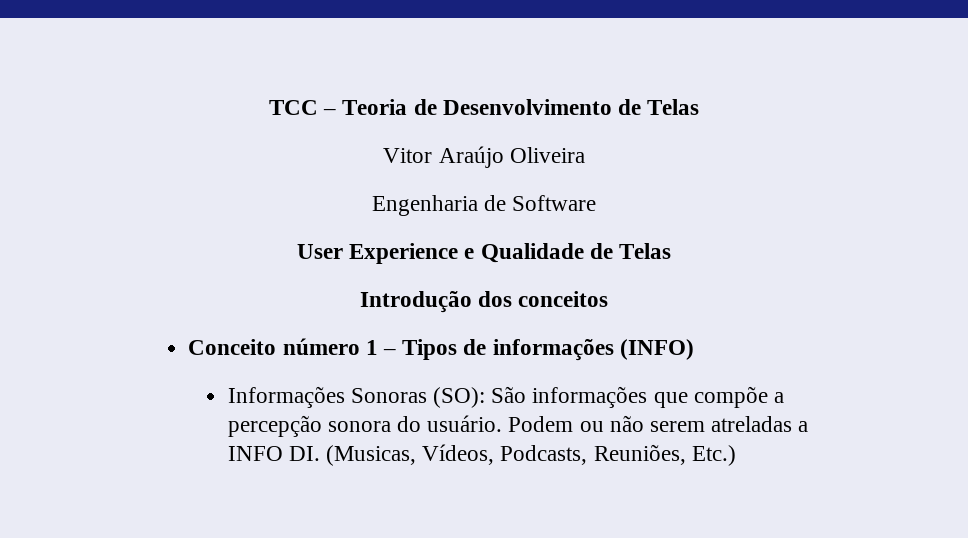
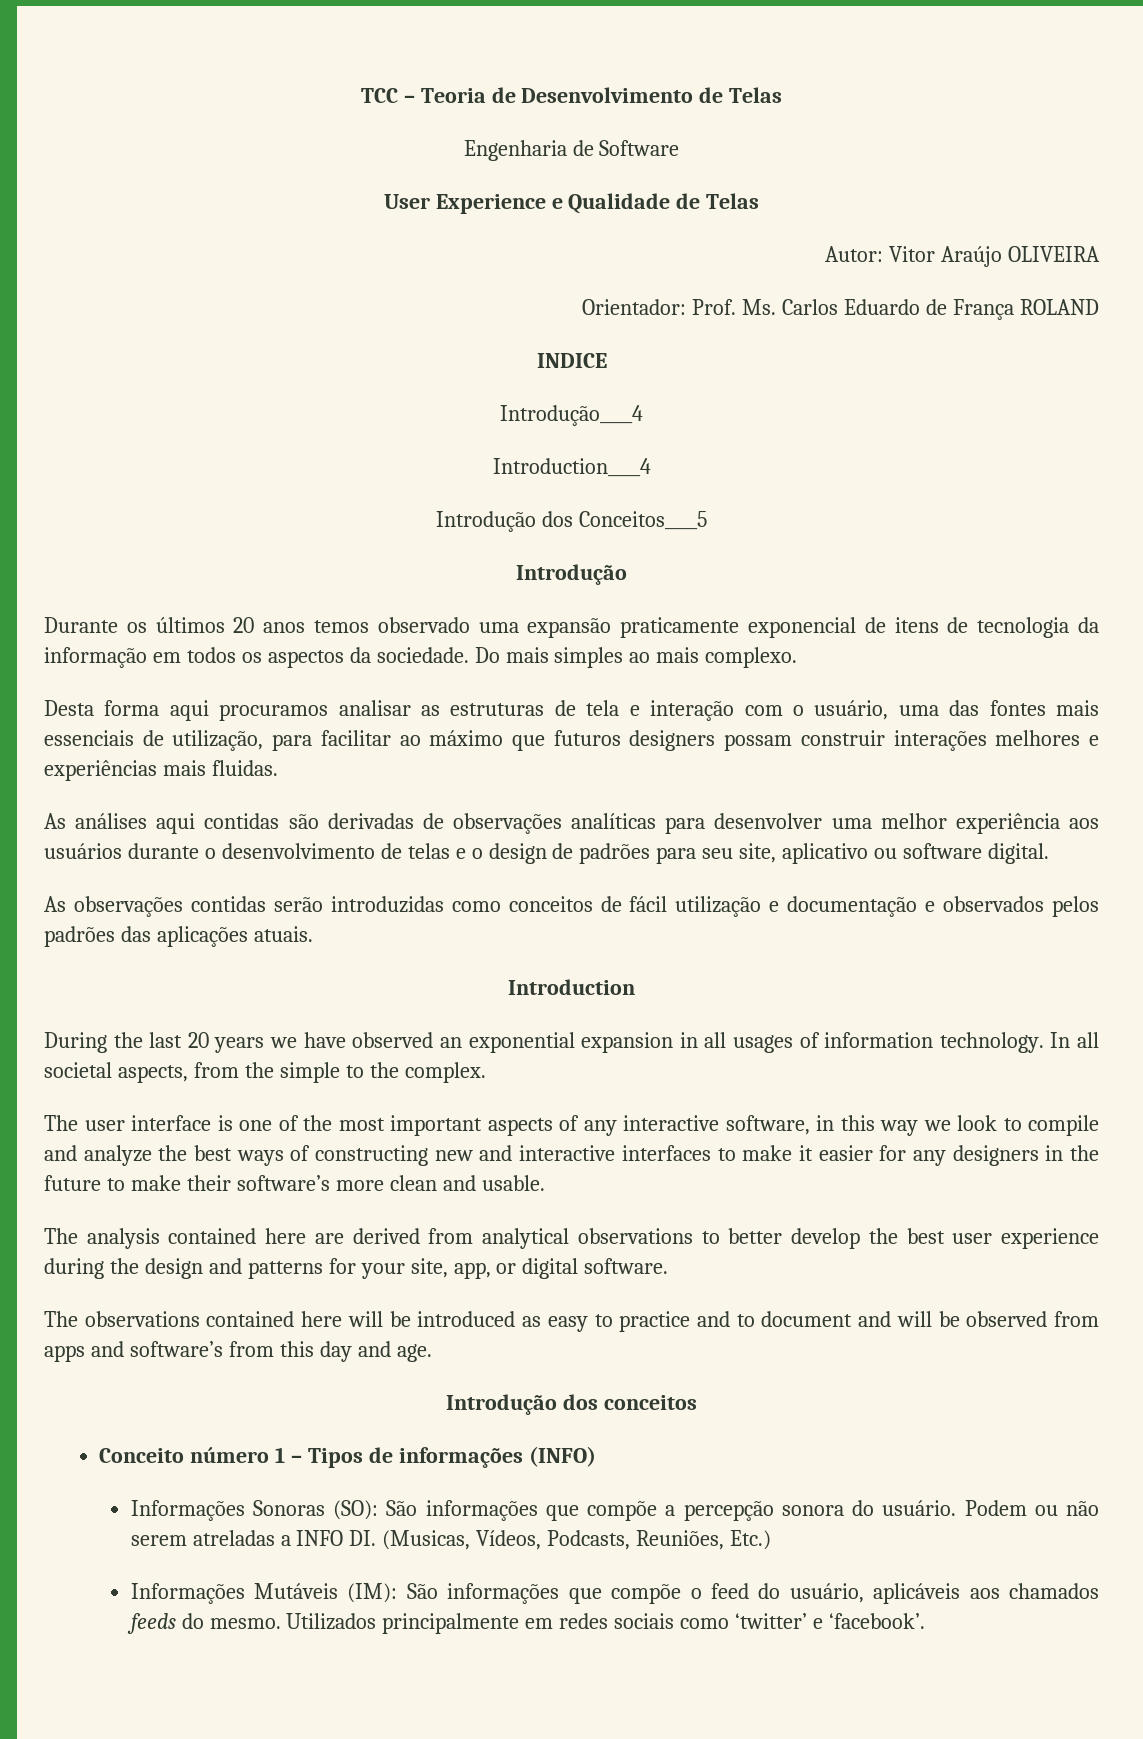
[383,146,585,168] // Vitor Araújo Oliveira -> (783, 95) none
(672, 251) none -> [825,246,1101,267] [582,299,1100,320] [536,353,607,368] [500,405,643,426] [492,458,651,477] [436,511,707,532] [516,564,627,585] [44,617,1099,638] [44,647,798,668] [44,700,1099,721] [44,730,1099,751] [44,760,278,781] [44,813,1099,834] [44,843,1049,864] [44,896,1099,917] [44,926,313,947] [508,979,635,995] [44,1032,1099,1053] [44,1062,486,1083] [44,1115,1099,1136] [44,1145,1100,1166] [44,1175,545,1191] [44,1228,1100,1249] [44,1258,669,1279] [44,1311,1099,1332] [44,1341,432,1362] // Autor: Vitor Araújo OLIVEIRA // Orientador: Prof. Ms. Carlos Eduardo de França ROLAND // INDICE // Introdução____4 // Introduction____4 // Introdução dos Conceitos____5 // Introdução // Durante os últimos 20 anos temos observado uma expansão praticamente exponencial de itens de tecnologia da informação em todos os aspectos da sociedade. Do mais simples ao mais complexo. // Desta forma aqui procuramos analisar as estruturas de tela e interação com o usuário, uma das fontes mais essenciais de utilização, para facilitar ao máximo que futuros designers possam construir interações melhores e experiências mais fluidas. // As análises aqui contidas são derivadas de observações analíticas para desenvolver uma melhor experiência aos usuários durante o desenvolvimento de telas e o design de padrões para seu site, aplicativo ou software digital. // As observações contidas serão introduzidas como conceitos de fácil utilização e documentação e observados pelos padrões das aplicações atuais. // Introduction // During the last 20 years we have observed an exponential expansion in all usages of information technology. In all societal aspects, from the simple to the complex. // The user interface is one of the most important aspects of any interactive software, in this way we look to compile and analyze the best ways of constructing new and interactive interfaces to make it easier for any designers in the future to make their software’s more clean and usable. // The analysis contained here are derived from analytical observations to better develop the best user experience during the design and patterns for your site, app, or digital software. // The observations contained here will be introduced as easy to practice and to document and will be observed from apps and software’s from this day and age.
(736, 455) none -> [130,1583,1099,1604] [126,1613,925,1634] // Informações Mutáveis (IM): São informações que compõe o feed do usuário, aplicáveis aos chamados feeds do mesmo. Utilizados principalmente em redes sociais como ‘twitter’ e ‘facebook’.

